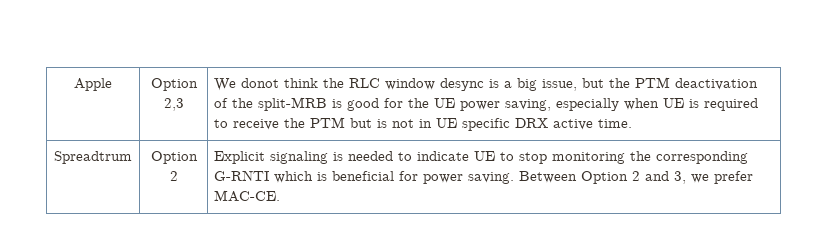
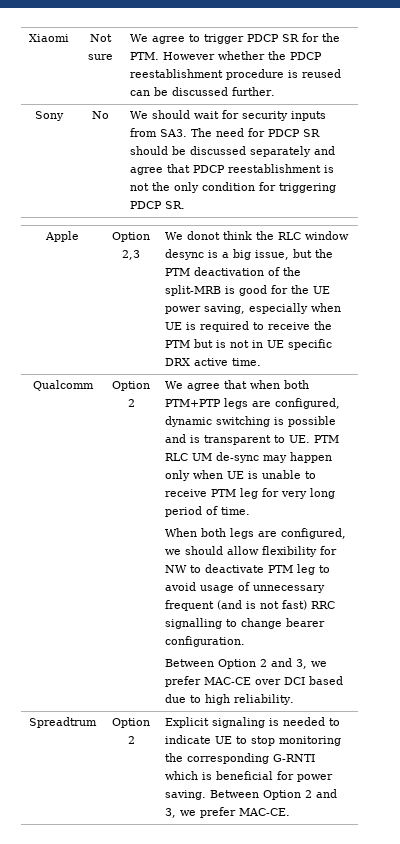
(74, 84) none -> [29,34,69,42] [89,34,112,42] [87,54,113,60] [130,33,341,44] [130,51,323,60] [130,69,342,80] [130,87,276,96] [35,111,64,121] [91,111,109,119] [130,110,327,121] [130,128,321,137] [130,146,336,157] [130,164,335,175] [130,182,337,193] [130,201,186,209] Xiaomi | Not sure | We agree to trigger PDCP SR for the PTM. However whether the PDCP reestablishment procedure is reused can be discussed further. // Sony | No | We should wait for security inputs from SA3. The need for PDCP SR should be discussed separately and agree that PDCP reestablishment is not the only condition for triggering PDCP SR. //
(633, 123) none -> [32,380,94,391] [112,381,150,391] [127,399,135,407] [165,380,310,391] [165,398,341,409] [165,416,337,427] [165,434,340,445] [165,452,333,463] [165,470,317,481] [165,488,336,499] [165,506,251,517] [165,528,347,539] [165,546,338,557] [165,564,331,575] [165,582,326,593] [165,600,336,611] [165,618,326,629] [165,636,246,647] [165,658,328,669] [165,676,344,687] [165,694,295,705] // Qualcomm | Option 2 | We agree that when both PTM+PTP legs are configured, dynamic switching is possible and is transparent to UE. PTM RLC UM de-sync may happen only when UE is unable to receive PTM leg for very long period of time. // When both legs are configured, we should allow flexibility for NW to deactivate PTM leg to avoid usage of unnecessary frequent (and is not fast) RRC signalling to change bearer configuration. // Between Option 2 and 3, we prefer MAC-CE over DCI based due to high reliability.

